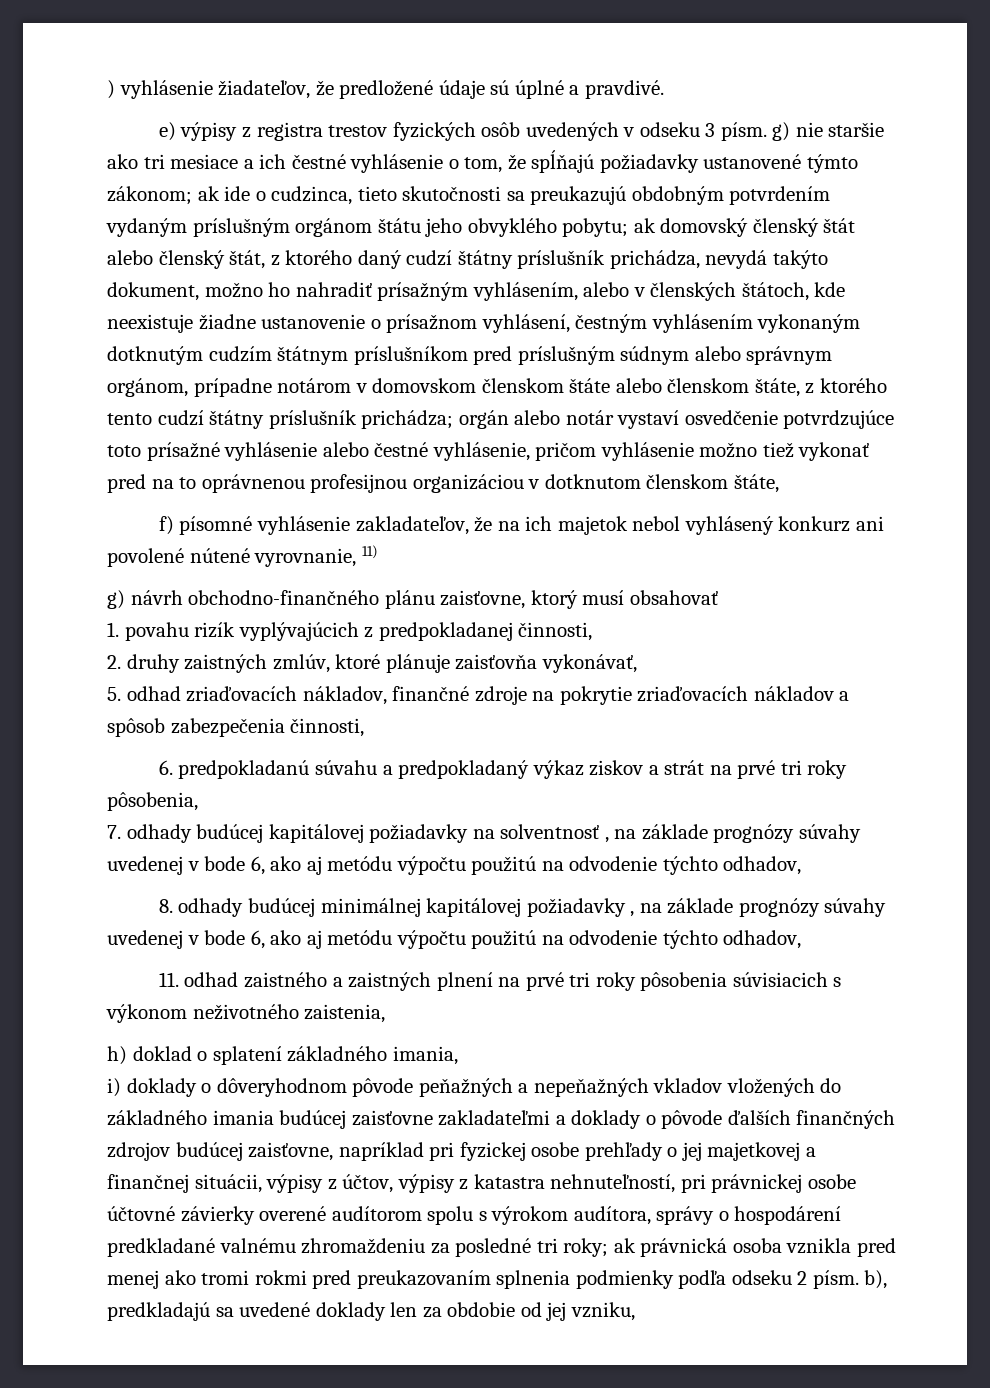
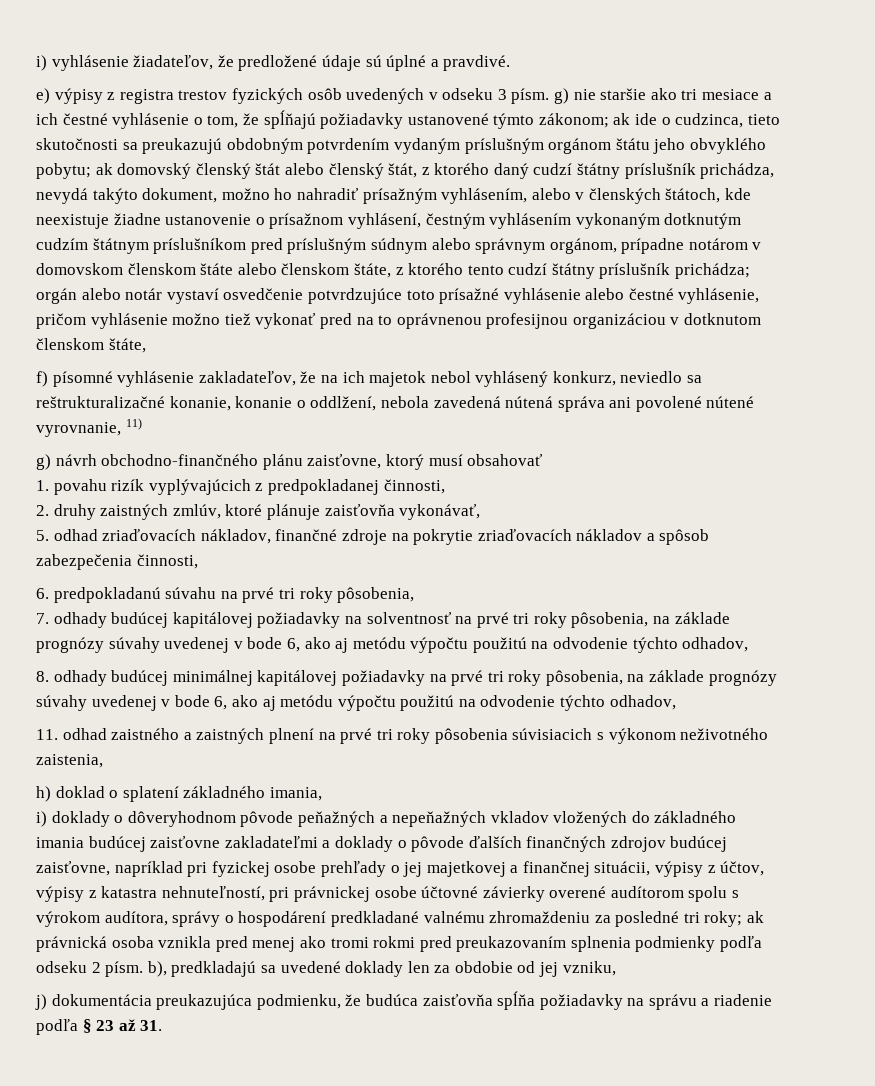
[107,80,115,99] ) -> [36,55,47,71] i)
[778,516,851,532] konkurz -> [552,371,703,386] [36,396,605,412] konkurz, neviedlo sa reštrukturalizačné konanie, konanie o oddlžení, nebola zavedená nútená správa
[382,760,705,779] a predpokladaný výkaz ziskov a strát -> (217, 593) none
[604,837,609,843] , -> [455,612,649,628] na prvé tri roky pôsobenia,
[630,911,635,917] , -> [429,670,623,686] na prvé tri roky pôsobenia,
(635, 1311) none -> [35,991,773,1010] [36,1019,163,1035] // j) dokumentácia preukazujúca podmienku, že budúca zaisťovňa spĺňa požiadavky na správu a riadenie podľa § 23 až 31.

